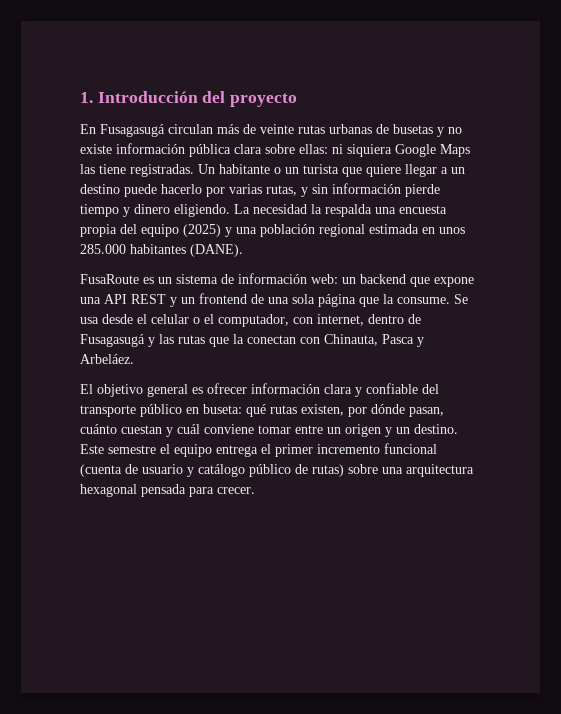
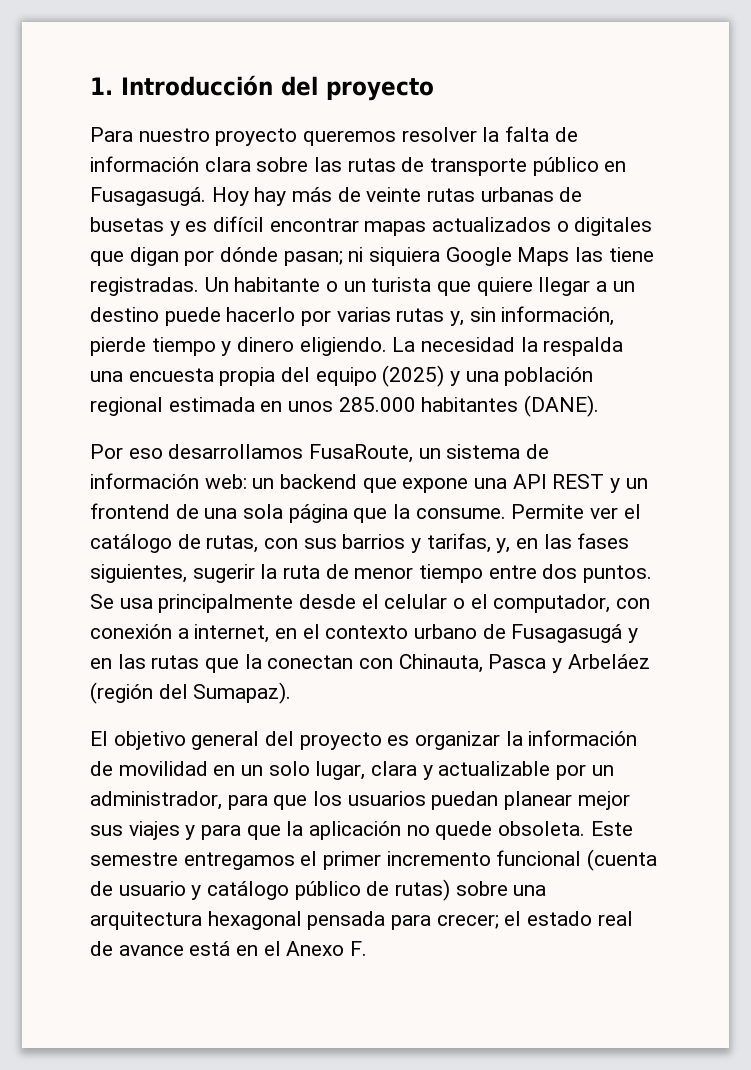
[80,124,213,137] En Fusagasugá circulan -> [90,126,578,146] [90,156,627,176] [90,187,287,206] Para nuestro proyecto queremos resolver la falta de información clara sobre las rutas de transporte público en Fusagasugá. Hoy hay
[448,127,462,134] [80,143,328,157] no existe información pública clara sobre ellas: -> [185,216,653,236] [90,247,343,266] es difícil encontrar mapas actualizados o digitales que digan por dónde pasan;
[266,183,401,197] rutas, y sin información -> [396,306,615,326] rutas y, sin información,
[80,274,154,284] FusaRoute es -> [90,444,414,463] Por eso desarrollamos FusaRoute,
(450, 300) none -> [511,504,641,519] [90,533,630,553] [90,564,653,583] Permite ver el catálogo de rutas, con sus barrios y tarifas, y, en las fases siguientes, sugerir la ruta de menor tiempo entre dos puntos.
(99, 320) none -> [158,594,294,613] principalmente
[317,314,404,326] internet, dentro -> [90,624,478,643] conexión a internet, en el contexto urbano
(155, 342) none -> [90,658,112,669] en
[80,354,134,364] Arbeláez. -> [567,654,650,669] [90,682,292,704] Arbeláez (región del Sumapaz).
[192,383,439,397] [80,404,444,417] [80,424,458,437] [80,444,258,457] es ofrecer información clara y confiable del transporte público en buseta: qué rutas existen, por dónde pasan, cuánto cuestan y cuál conviene tomar entre un origen y un destino. Este semestre el equipo entrega -> [265,730,638,750] [90,761,614,780] [90,791,630,810] [90,821,633,840] [90,852,295,870] del proyecto es organizar la información de movilidad en un solo lugar, clara y actualizable por un administrador, para que los usuarios puedan planear mejor sus viajes y para que la aplicación no quede obsoleta. Este semestre entregamos
[217,487,255,494] crecer. -> [436,911,633,929] [90,941,368,956] crecer; el estado real de avance está en el Anexo F.

